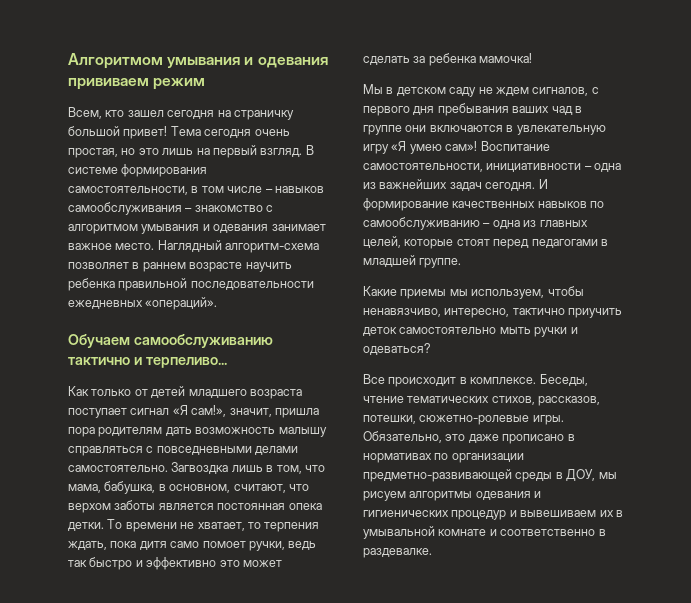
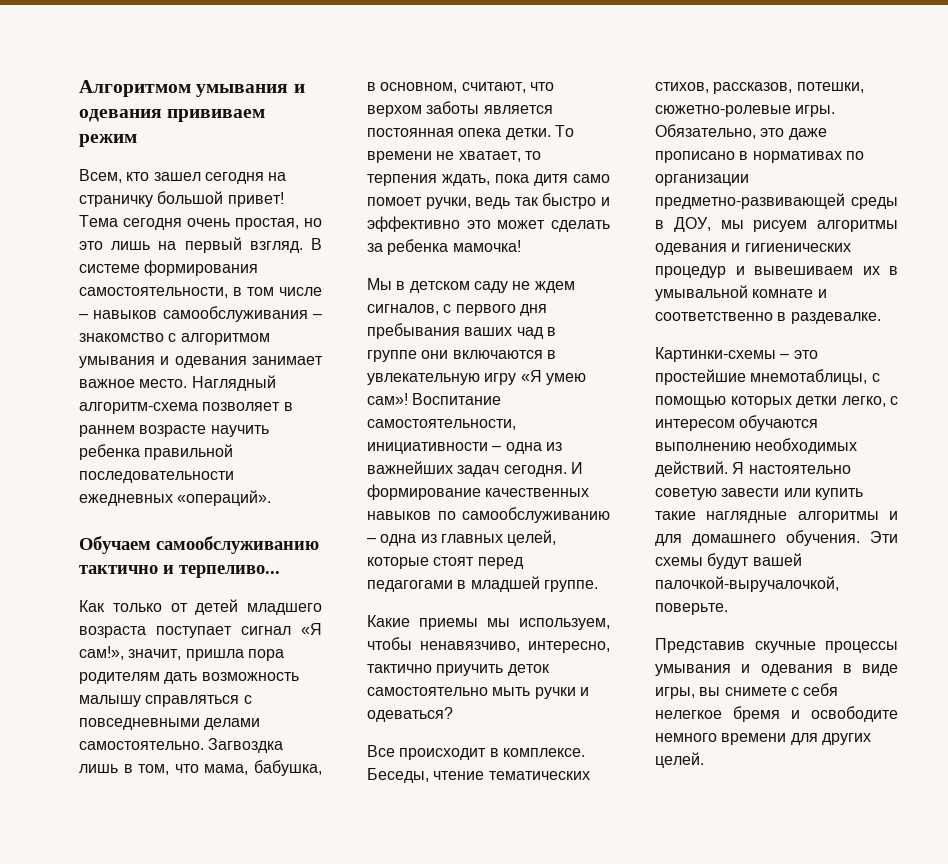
(432, 553) none -> [655,347,818,362] [655,369,880,385] [655,396,898,408] [655,415,819,431] [655,438,858,454] [655,461,851,477] [655,488,863,500] [655,511,898,523] [655,530,898,546] [655,553,802,569] [655,576,839,592] [655,603,728,615] [655,638,898,653] [655,664,898,676] [655,683,839,699] [655,706,898,722] [655,733,871,745] [655,752,704,768] // Картинки-схемы – это простейшие мнемотаблицы, с помощью которых детки легко, с интересом обучаются выполнению необходимых действий. Я настоятельно советую завести или купить такие наглядные алгоритмы и для домашнего обучения. Эти схемы будут вашей палочкой-выручалочкой, поверьте. // Представив скучные процессы умывания и одевания в виде игры, вы снимете с себя нелегкое бремя и освободите немного времени для других целей.

